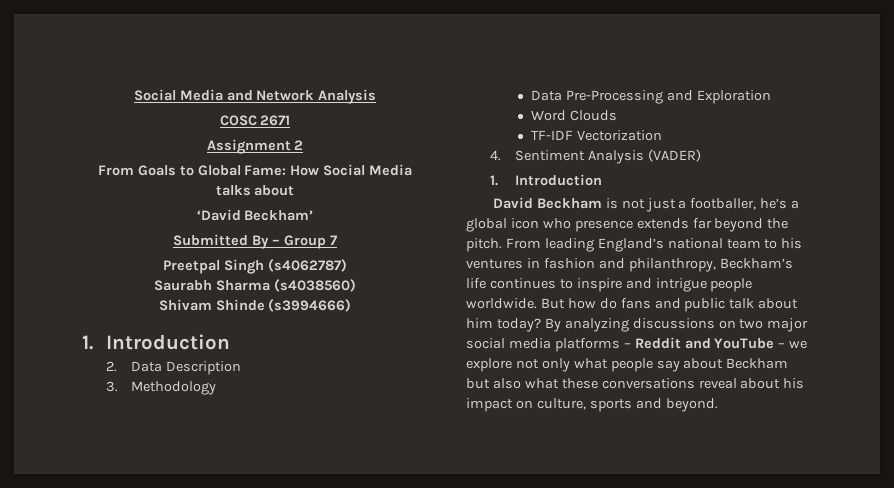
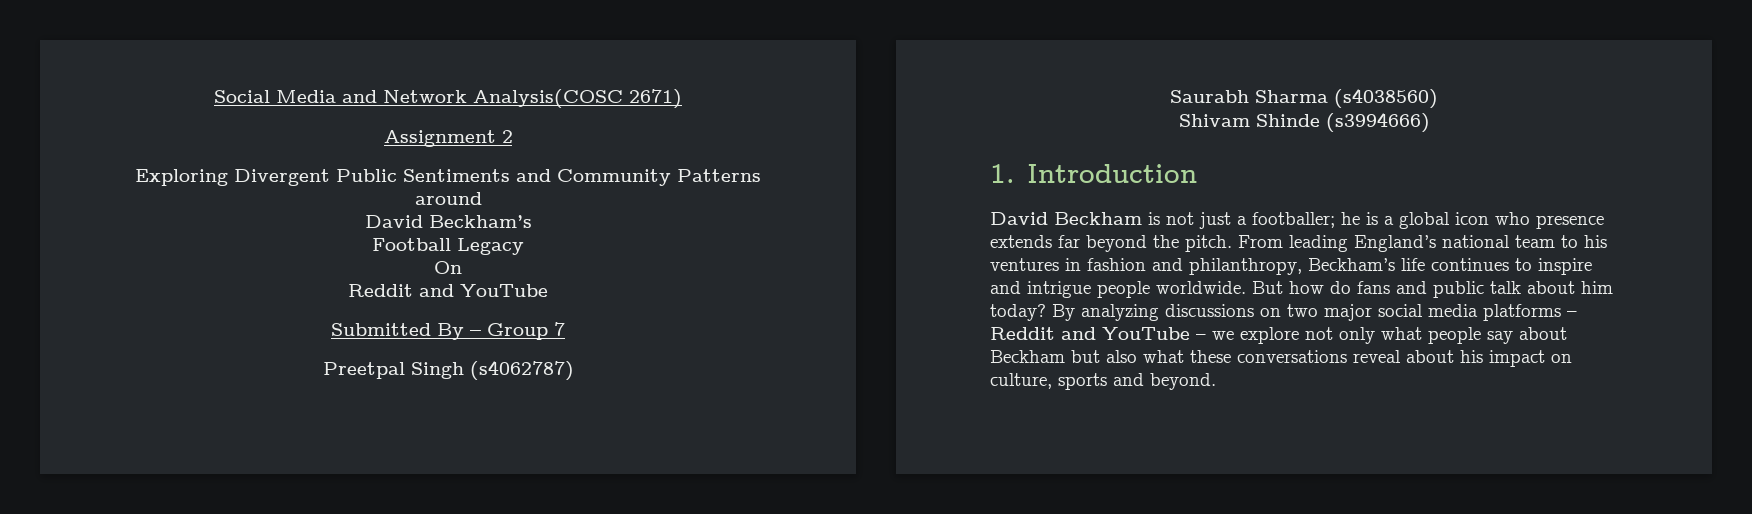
[318,89,377,104] [219,115,291,126] Analysis // COSC 2671 -> [473,89,682,109] Analysis(COSC 2671)
[97,164,413,176] [215,185,295,196] [196,209,314,221] From Goals to Global Fame: How Social Media talks about // ‘David Beckham’ -> [135,169,761,186] [414,192,482,205] [364,215,532,228] [372,238,524,255] [434,261,462,274] [348,284,548,297] Exploring Divergent Public Sentiments and Community Patterns around // David Beckham’s // Football Legacy // On // Reddit and YouTube
[106,361,241,375] [106,381,216,395] [530,90,771,104] [530,110,617,121] [530,130,662,141] [490,149,701,164] [490,174,602,186] // 2. Data Description // 3. Methodology // Data Pre-Processing and Exploration // Word Clouds // TF-IDF Vectorization // 4. Sentiment Analysis (VADER) // 1. Introduction -> (1198, 173) none
[690,198,788,210] footballer, he’s -> [1252,212,1378,228] footballer; he is

